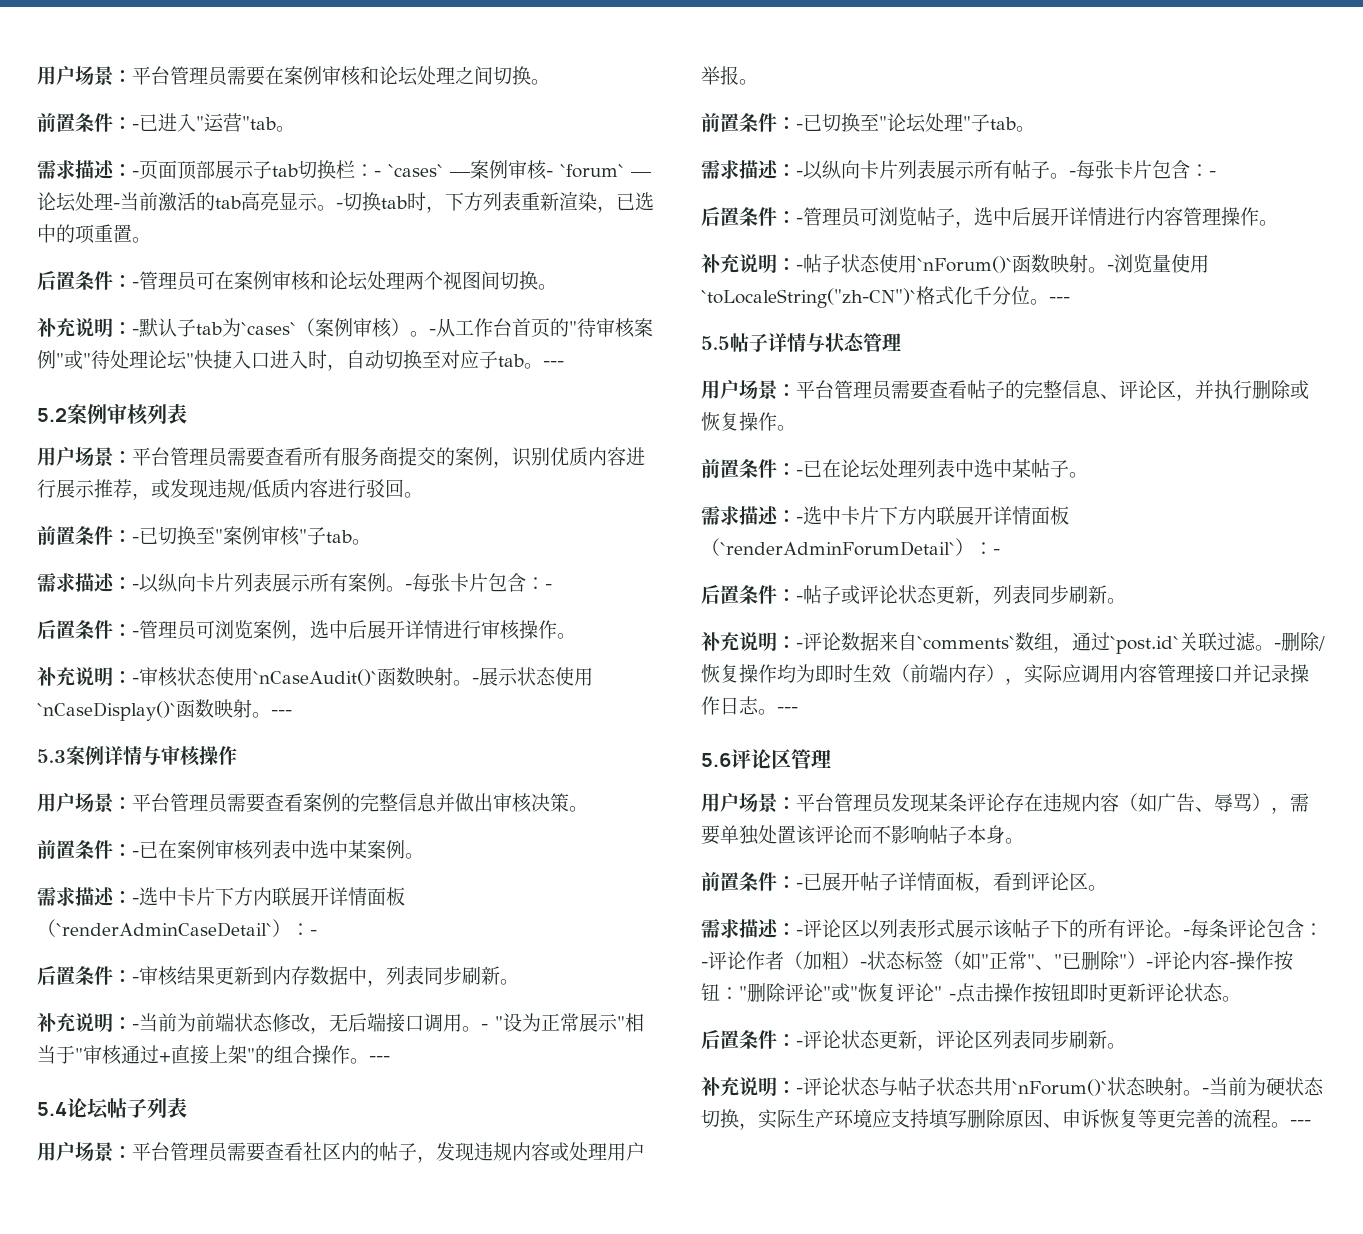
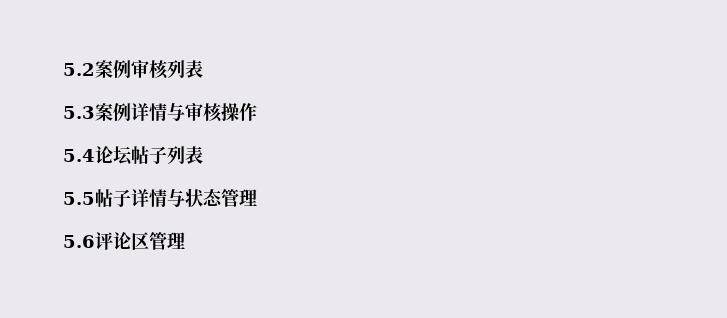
[37,66,550,86] [37,113,295,132] [37,160,652,180] [37,191,654,213] [37,224,151,244] [37,271,557,291] [37,318,653,338] [37,350,564,371] [37,403,187,425] [37,447,645,468] [37,479,423,500] [37,526,371,546] [37,573,552,593] [37,620,576,641] [37,667,593,687] [37,699,292,721] 用户场景：平台管理员需要在案例审核和论坛处理之间切换。 // 前置条件：-已进入"运营"tab。 // 需求描述：-页面顶部展示子tab切换栏：- `cases` —案例审核- `forum` —论坛处理-当前激活的tab高亮显示。-切换tab时，下方列表重新渲染，已选中的项重置。 // 后置条件：-管理员可在案例审核和论坛处理两个视图间切换。 // 补充说明：-默认子tab为`cases`（案例审核）。-从工作台首页的"待审核案例"或"待处理论坛"快捷入口进入时，自动切换至对应子tab。--- // 5.2案例审核列表 // 用户场景：平台管理员需要查看所有服务商提交的案例，识别优质内容进行展示推荐，或发现违规/低质内容进行驳回。 // 前置条件：-已切换至"案例审核"子tab。 // 需求描述：-以纵向卡片列表展示所有案例。-每张卡片包含：- // 后置条件：-管理员可浏览案例，选中后展开详情进行审核操作。 // 补充说明：-审核状态使用`nCaseAudit()`函数映射。-展示状态使用`nCaseDisplay()`函数映射。--- -> [63,60,203,79] 5.2案例审核列表
[37,793,588,813] [37,840,424,860] [37,887,405,906] [37,919,317,937] [37,966,519,987] [37,1013,644,1034] [37,1045,390,1065] [37,1098,187,1120] [37,1142,645,1163] [701,66,758,85] [701,113,1035,133] [701,160,1216,180] [701,207,1278,228] [701,254,1209,273] [701,286,1070,308] 用户场景：平台管理员需要查看案例的完整信息并做出审核决策。 // 前置条件：-已在案例审核列表中选中某案例。 // 需求描述：-选中卡片下方内联展开详情面板（`renderAdminCaseDetail`）：- // 后置条件：-审核结果更新到内存数据中，列表同步刷新。 // 补充说明：-当前为前端状态修改，无后端接口调用。- "设为正常展示"相当于"审核通过+直接上架"的组合操作。--- // 5.4论坛帖子列表 // 用户场景：平台管理员需要查看社区内的帖子，发现违规内容或处理用户举报。 // 前置条件：-已切换至"论坛处理"子tab。 // 需求描述：-以纵向卡片列表展示所有帖子。-每张卡片包含：- // 后置条件：-管理员可浏览帖子，选中后展开详情进行内容管理操作。 // 补充说明：-帖子状态使用`nForum()`函数映射。-浏览量使用`toLocaleString("zh-CN")`格式化千分位。--- -> [63,146,203,166] 5.4论坛帖子列表
[701,380,1309,401] [701,412,796,431] [701,459,1088,479] [701,506,1069,525] [701,538,1000,556] [701,585,1126,606] [701,632,1325,654] [701,664,1309,685] [701,696,798,715] [701,749,831,769] [701,793,1309,814] [701,825,1024,845] [701,872,1107,893] [701,919,1323,939] [701,951,1293,971] [701,983,1241,1003] [701,1030,1126,1051] [701,1077,1324,1097] [701,1109,1311,1130] 用户场景：平台管理员需要查看帖子的完整信息、评论区，并执行删除或恢复操作。 // 前置条件：-已在论坛处理列表中选中某帖子。 // 需求描述：-选中卡片下方内联展开详情面板（`renderAdminForumDetail`）：- // 后置条件：-帖子或评论状态更新，列表同步刷新。 // 补充说明：-评论数据来自`comments`数组，通过`post.id`关联过滤。-删除/恢复操作均为即时生效（前端内存），实际应调用内容管理接口并记录操作日志。--- // 5.6评论区管理 // 用户场景：平台管理员发现某条评论存在违规内容（如广告、辱骂），需要单独处置该评论而不影响帖子本身。 // 前置条件：-已展开帖子详情面板，看到评论区。 // 需求描述：-评论区以列表形式展示该帖子下的所有评论。-每条评论包含：-评论作者（加粗）-状态标签（如"正常"、"已删除"）-评论内容-操作按钮："删除评论"或"恢复评论" -点击操作按钮即时更新评论状态。 // 后置条件：-评论状态更新，评论区列表同步刷新。 // 补充说明：-评论状态与帖子状态共用`nForum()`状态映射。-当前为硬状态切换，实际生产环境应支持填写删除原因、申诉恢复等更完善的流程。--- -> [63,232,185,250] 5.6评论区管理

